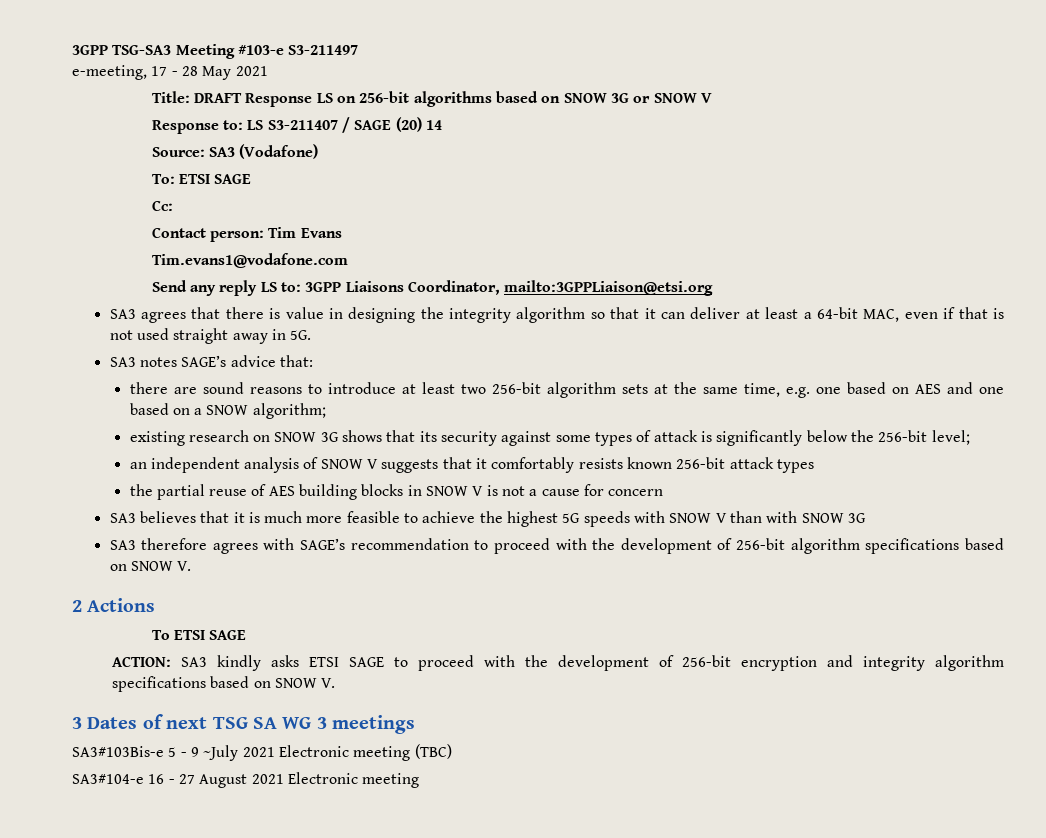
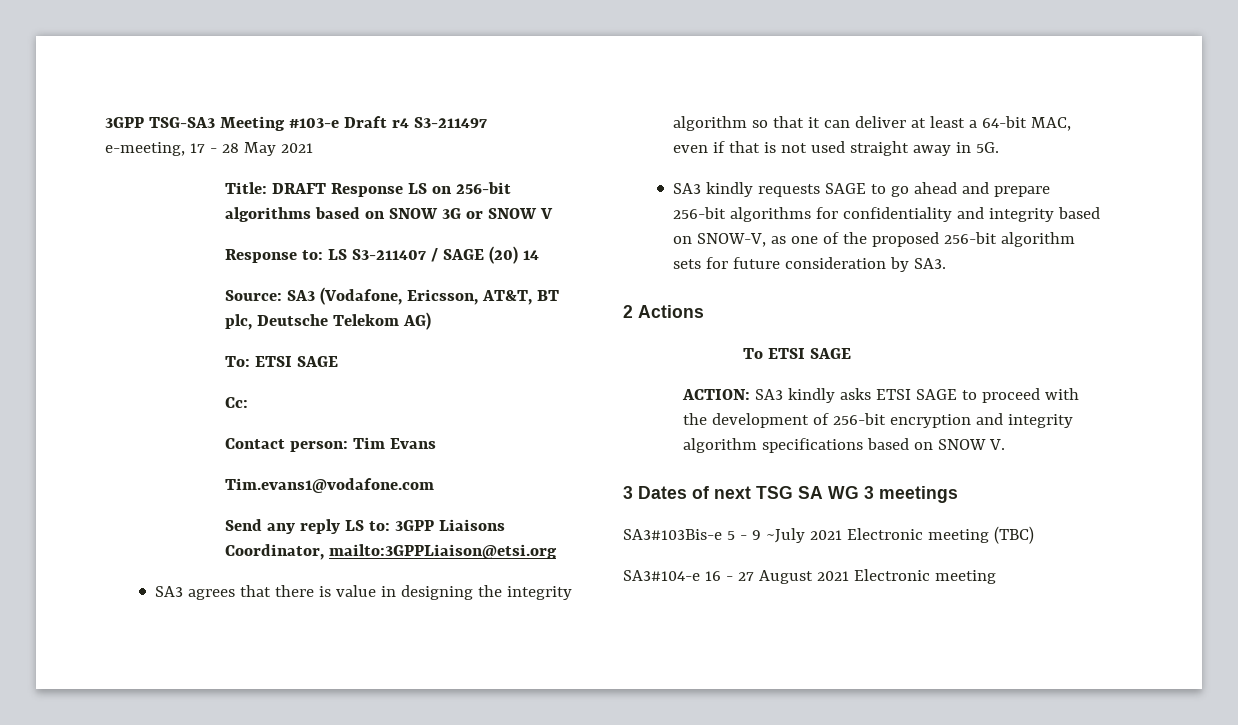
(284, 50) none -> [343,116,409,128] Draft r4
[239,144,319,159] (Vodafone) -> [319,287,559,305] [224,312,431,330] (Vodafone, Ericsson, AT&T, BT plc, Deutsche Telekom AG)
[139,355,313,367] [129,382,1005,398] [129,403,326,419] [129,430,970,446] [129,457,814,473] [129,484,664,500] [109,511,866,527] [109,538,1004,554] [109,561,192,571] notes SAGE’s advice that: // there are sound reasons to introduce at least two 256-bit algorithm sets at the same time, e.g. one based on AES and one based on a SNOW algorithm; // existing research on SNOW 3G shows that its security against some types of attack is significantly below the 256-bit level; // an independent analysis of SNOW V suggests that it comfortably resists known 256-bit attack types // the partial reuse of AES building blocks in SNOW V is not a cause for concern // SA3 believes that it is much more feasible to achieve the highest 5G speeds with SNOW V than with SNOW 3G // SA3 therefore agrees with SAGE’s recommendation to proceed with the development of 256-bit algorithm specifications based on SNOW V. -> [706,182,1051,197] [673,207,1101,222] [673,232,1076,247] [673,257,947,272] kindly requests SAGE to go ahead and prepare 256-bit algorithms for confidentiality and integrity based on SNOW-V, as one of the proposed 256-bit algorithm sets for future consideration by SA3.

